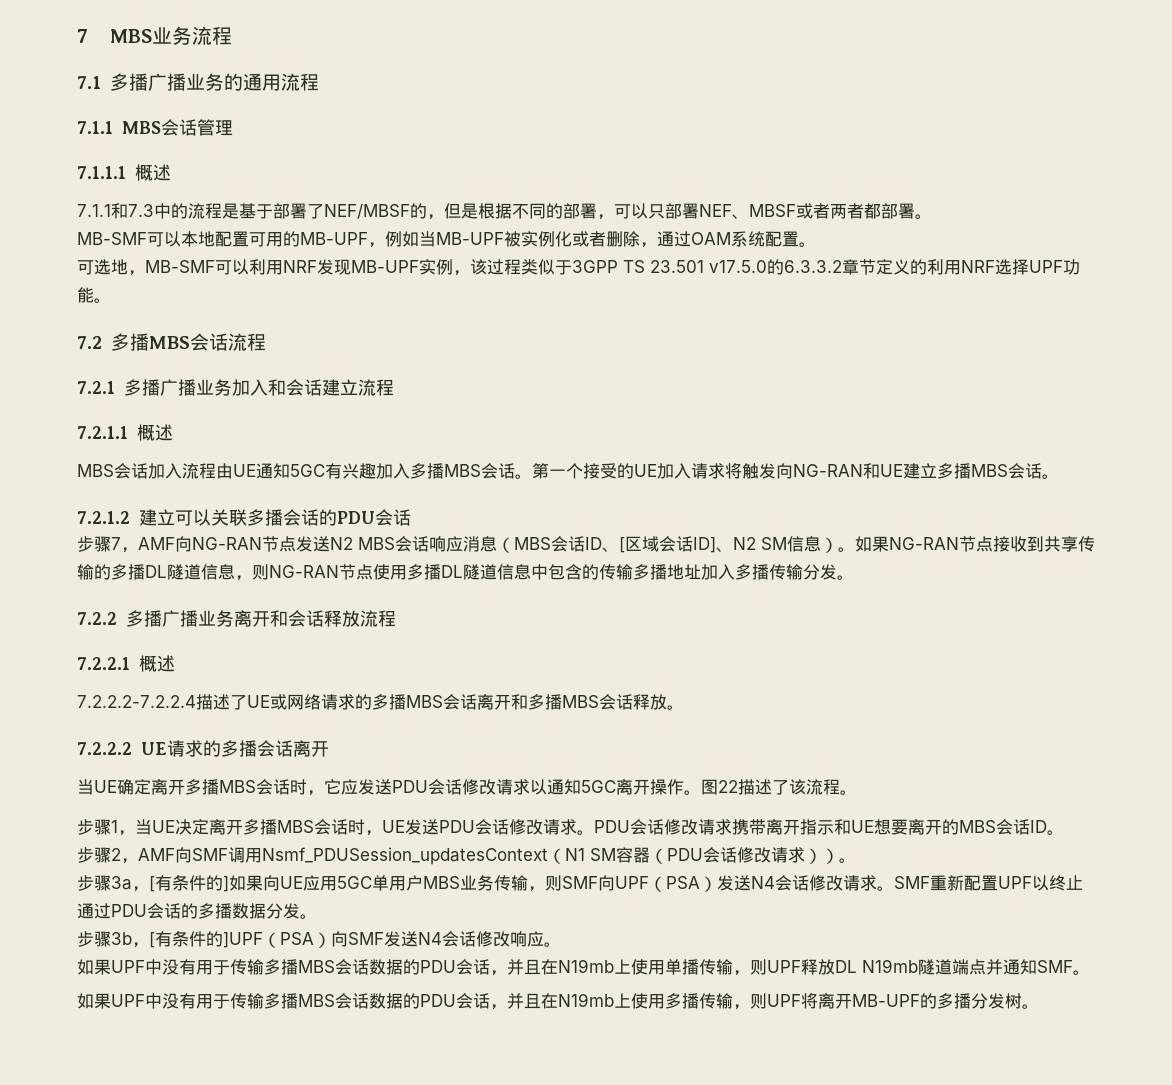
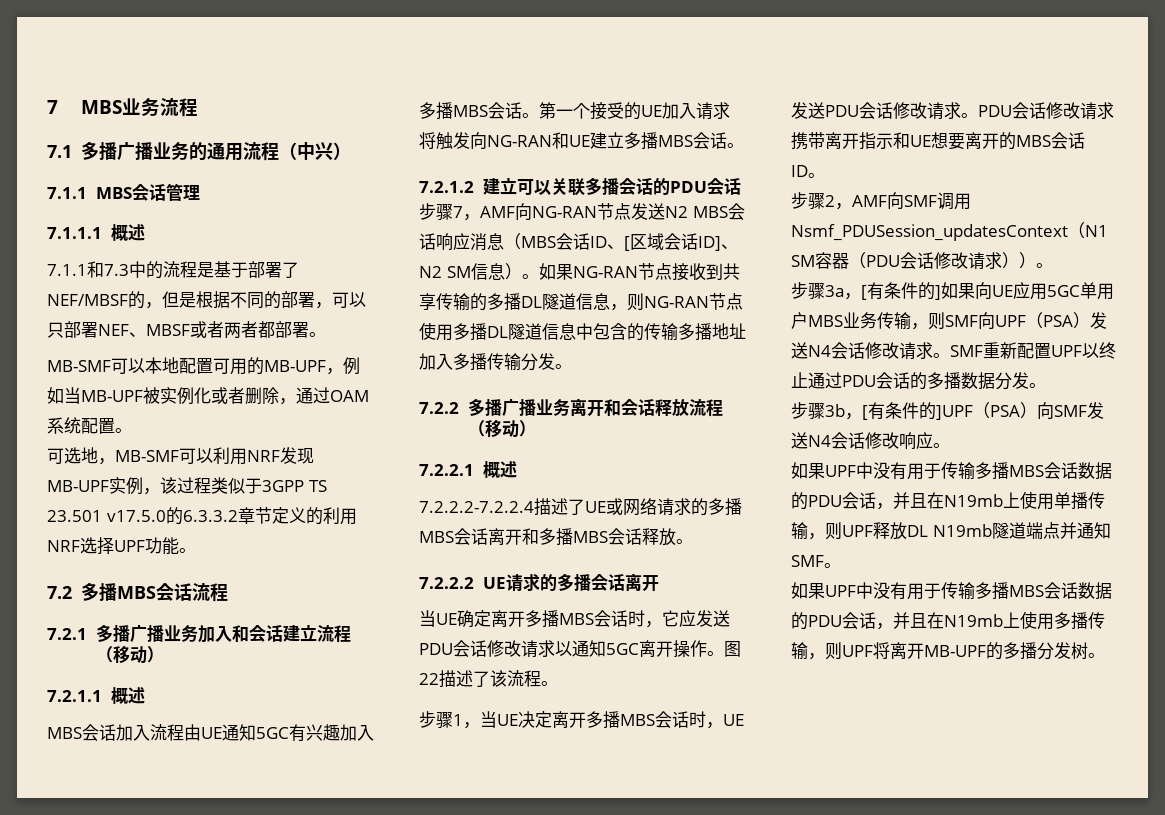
(320, 82) none -> [278,142,351,160] （中兴）
(394, 387) none -> [95,646,164,664] （移动）
(396, 618) none -> [467,420,536,438] （移动）

